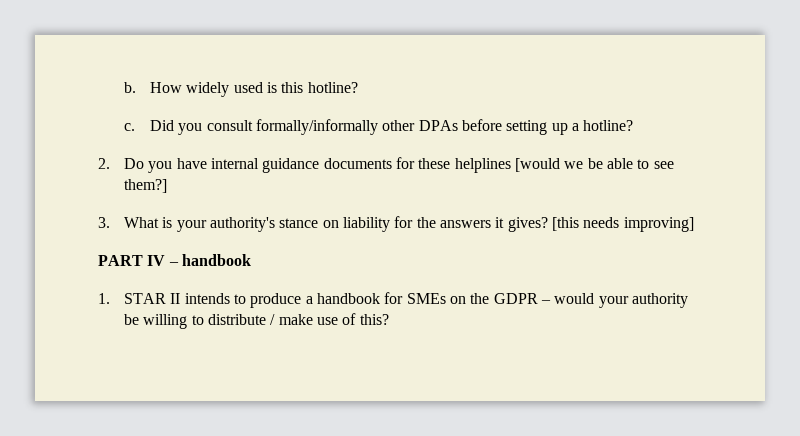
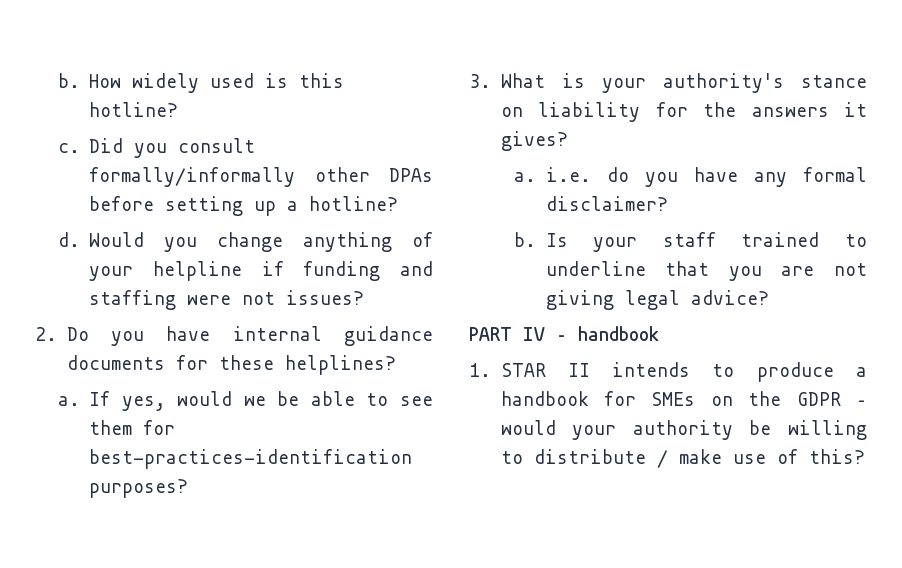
(634, 125) none -> [57,232,433,252] [89,261,433,281] [89,290,365,310] // d. Would you change anything of your helpline if funding and staffing were not issues?
[454,158,560,173] helplines [would -> [284,355,396,375] [57,391,233,411] helplines? // a. If yes, would
[124,179,168,193] them?] -> [89,420,176,435] [89,449,413,469] [89,479,189,498] them for best-practices-identification purposes?
[551,217,694,232] [this needs improving] -> [514,167,867,187] [545,196,668,211] [514,232,867,252] [545,261,867,281] [545,290,769,310] // a. i.e. do you have any formal disclaimer? // b. Is your staff trained to underline that you are not giving legal advice?

